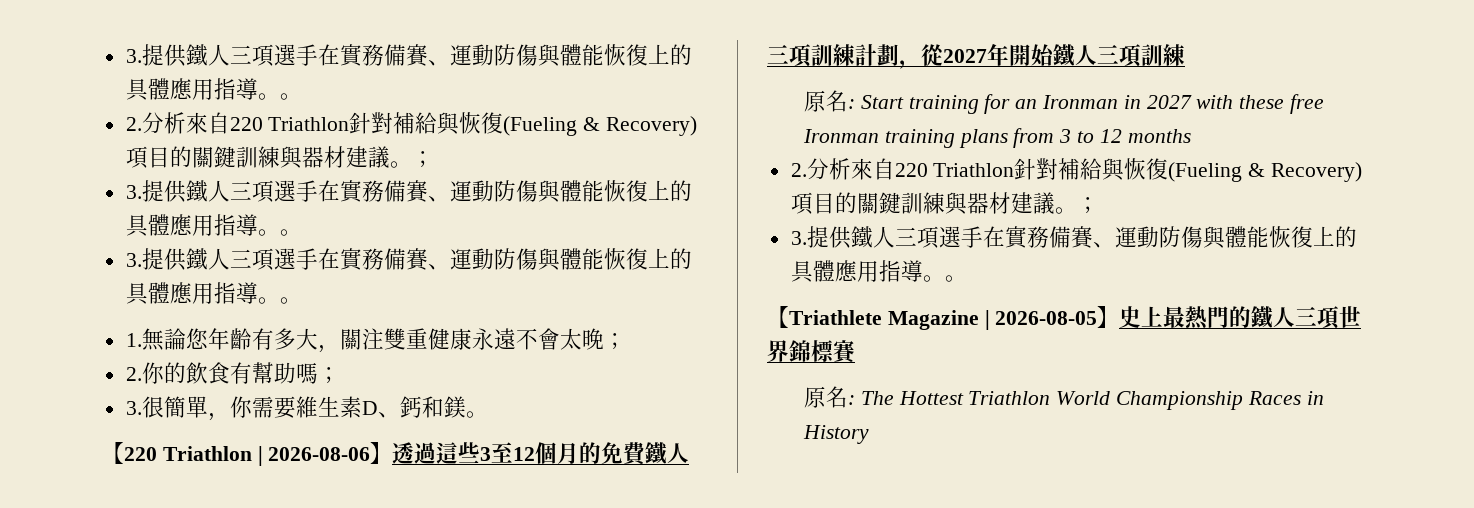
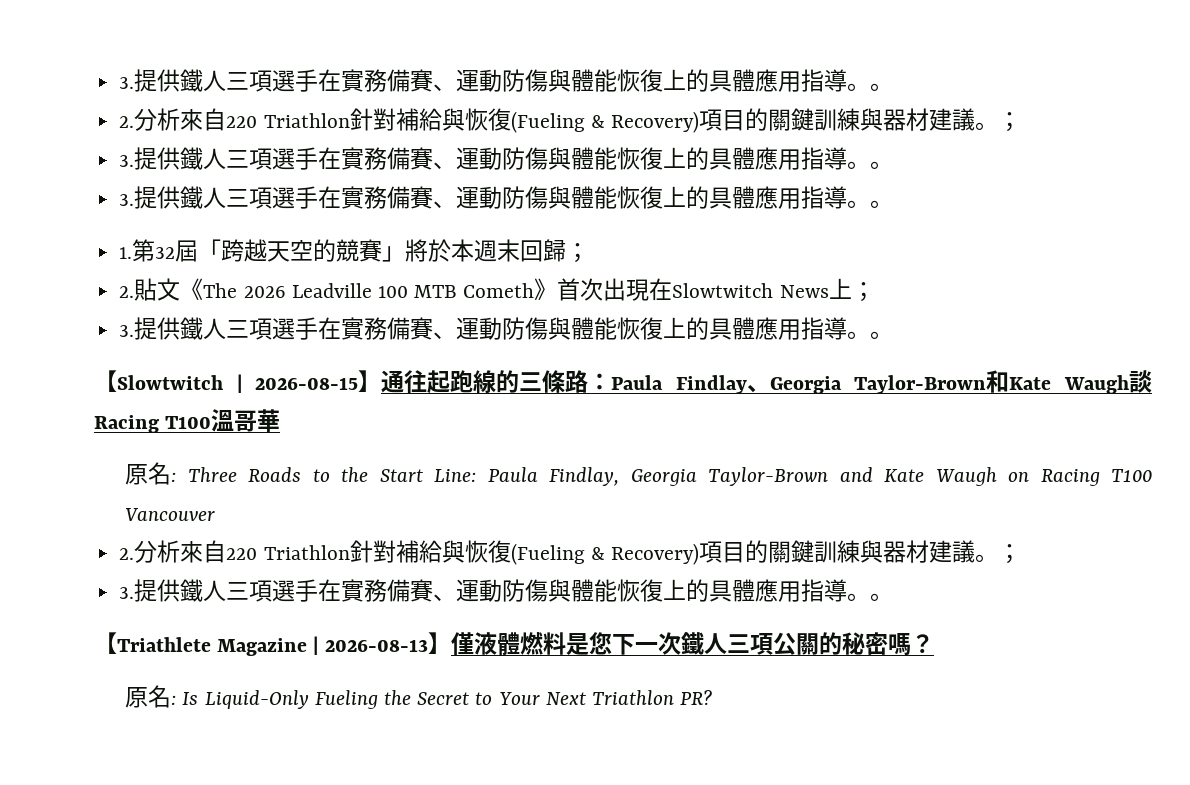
[141,328,626,353] [125,362,340,384] [125,396,488,421] [102,442,690,466] [767,43,1185,69] [803,90,1324,114] [802,128,1191,148] 無論您年齡有多大，關注雙重健康永遠不會太晚； // 2.你的飲食有幫助嗎； // 3.很簡單，你需要維生素D、鈣和鎂。 // 【220 Triathlon | 2026-08-06】透過這些3至12個月的免費鐵人三項訓練計劃，從2027年開始鐵人三項訓練 // 原名: Start training for an Ironman in 2027 with these free Ironman training plans from 3 to 12 months -> [132,239,590,263] [119,278,875,302] [119,317,894,340] [94,370,1152,394] [94,409,281,433] [125,462,1153,486] [125,508,216,521] 第32屆「跨越天空的競賽」將於本週末回歸； // 2.貼文《The 2026 Leadville 100 MTB Cometh》首次出現在Slowtwitch News上； // 3.提供鐵人三項選手在實務備賽、運動防傷與體能恢復上的具體應用指導。。 // 【Slowtwitch | 2026-08-15】通往起跑線的三條路：Paula Findlay、Georgia Taylor-Brown和Kate Waugh談Racing T100溫哥華 // 原名: Three Roads to the Start Line: Paula Findlay, Georgia Taylor-Brown and Kate Waugh on Racing T100 Vancouver
[995,306,1362,330] [767,340,856,363] [803,386,1324,410] [802,425,869,444] 2026-08-05】史上最熱門的鐵人三項世界錦標賽 // 原名: The Hottest Triathlon World Championship Races in History -> [324,632,934,656] [125,685,713,709] 2026-08-13】僅液體燃料是您下一次鐵人三項公關的秘密嗎？ // 原名: Is Liquid-Only Fueling the Secret to Your Next Triathlon PR?

